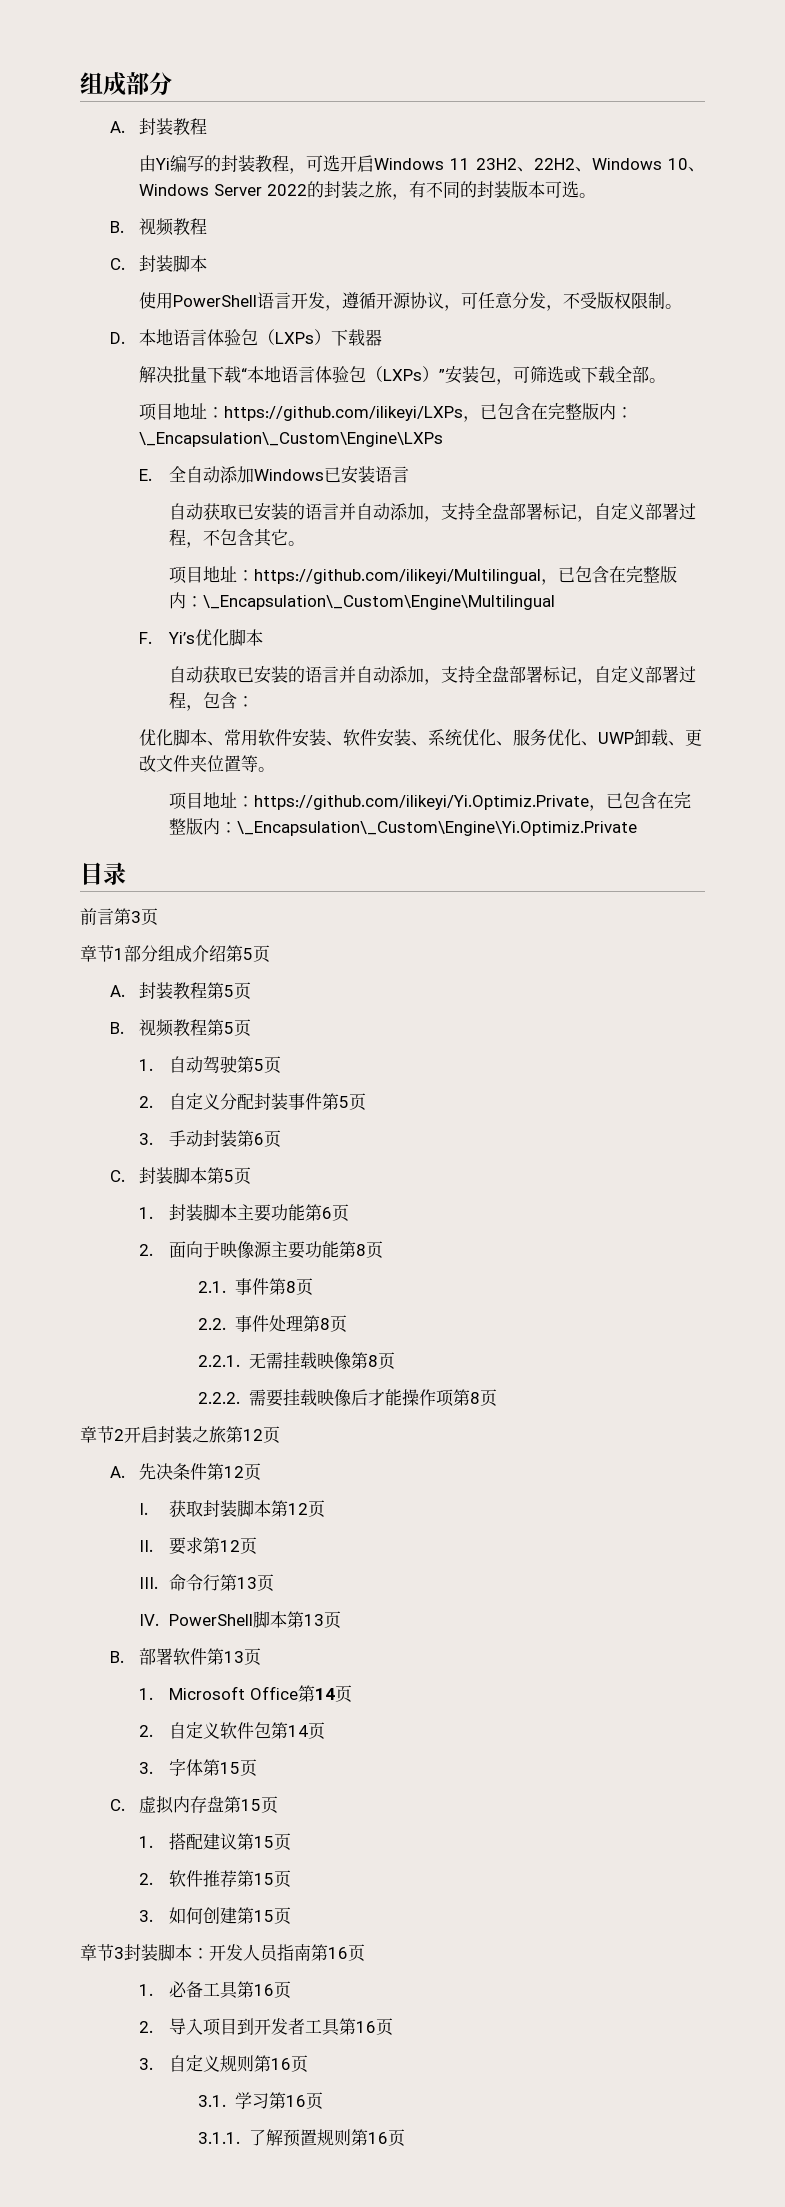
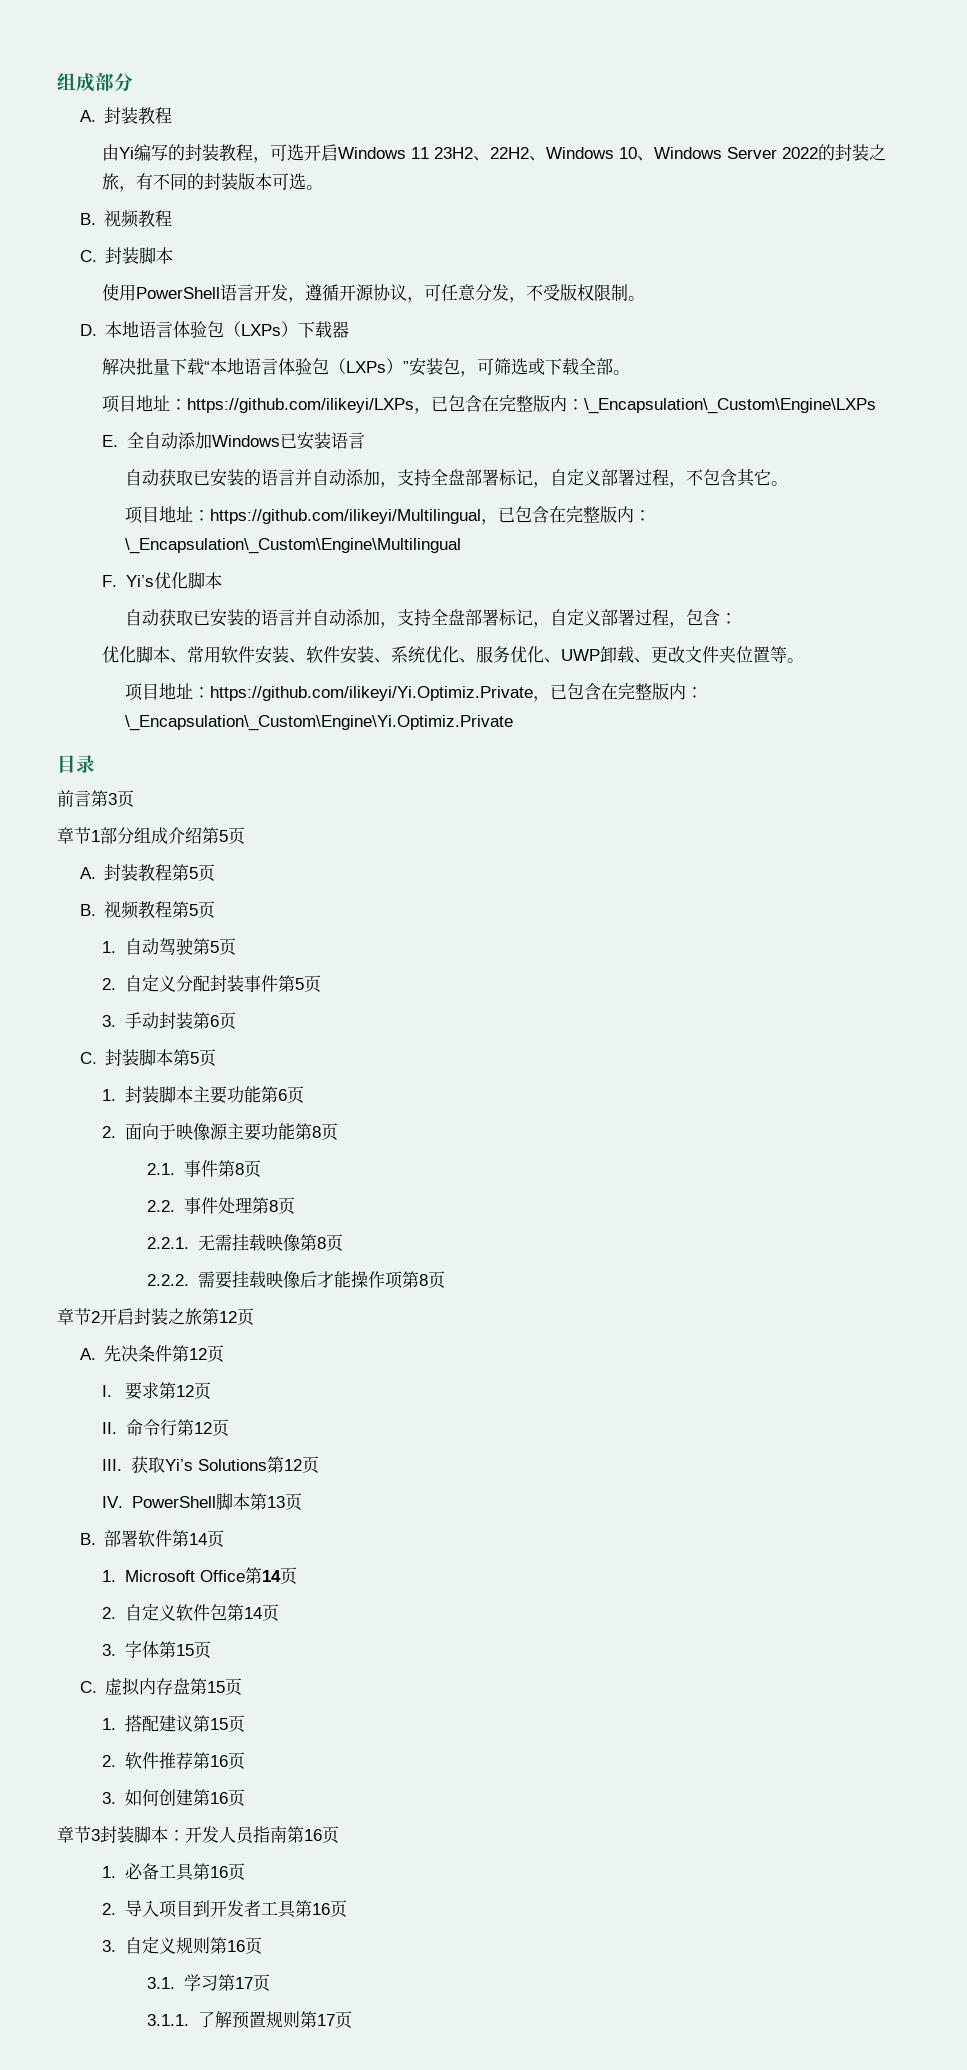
[168,1500,325,1518] [139,1540,154,1552] 获取封装脚本第12页 // II. -> (113, 1391) none
[139,1577,159,1589] III. -> [102,1422,118,1434] II.
[236,1577,257,1589] 13 -> [193,1419,229,1437] [102,1456,302,1473] 12页 // III.获取Yi’s Solutions第12
[224,1651,245,1663] 13 -> [189,1533,208,1545] 14
[253,1873,274,1885] 15 -> [209,1755,228,1767] 16
[253,1910,274,1922] 15 -> [209,1792,228,1804] 16
[285,2095,306,2107] 16 -> [234,1977,253,1989] 17
[367,2132,388,2144] 16 -> [316,2014,335,2026] 17

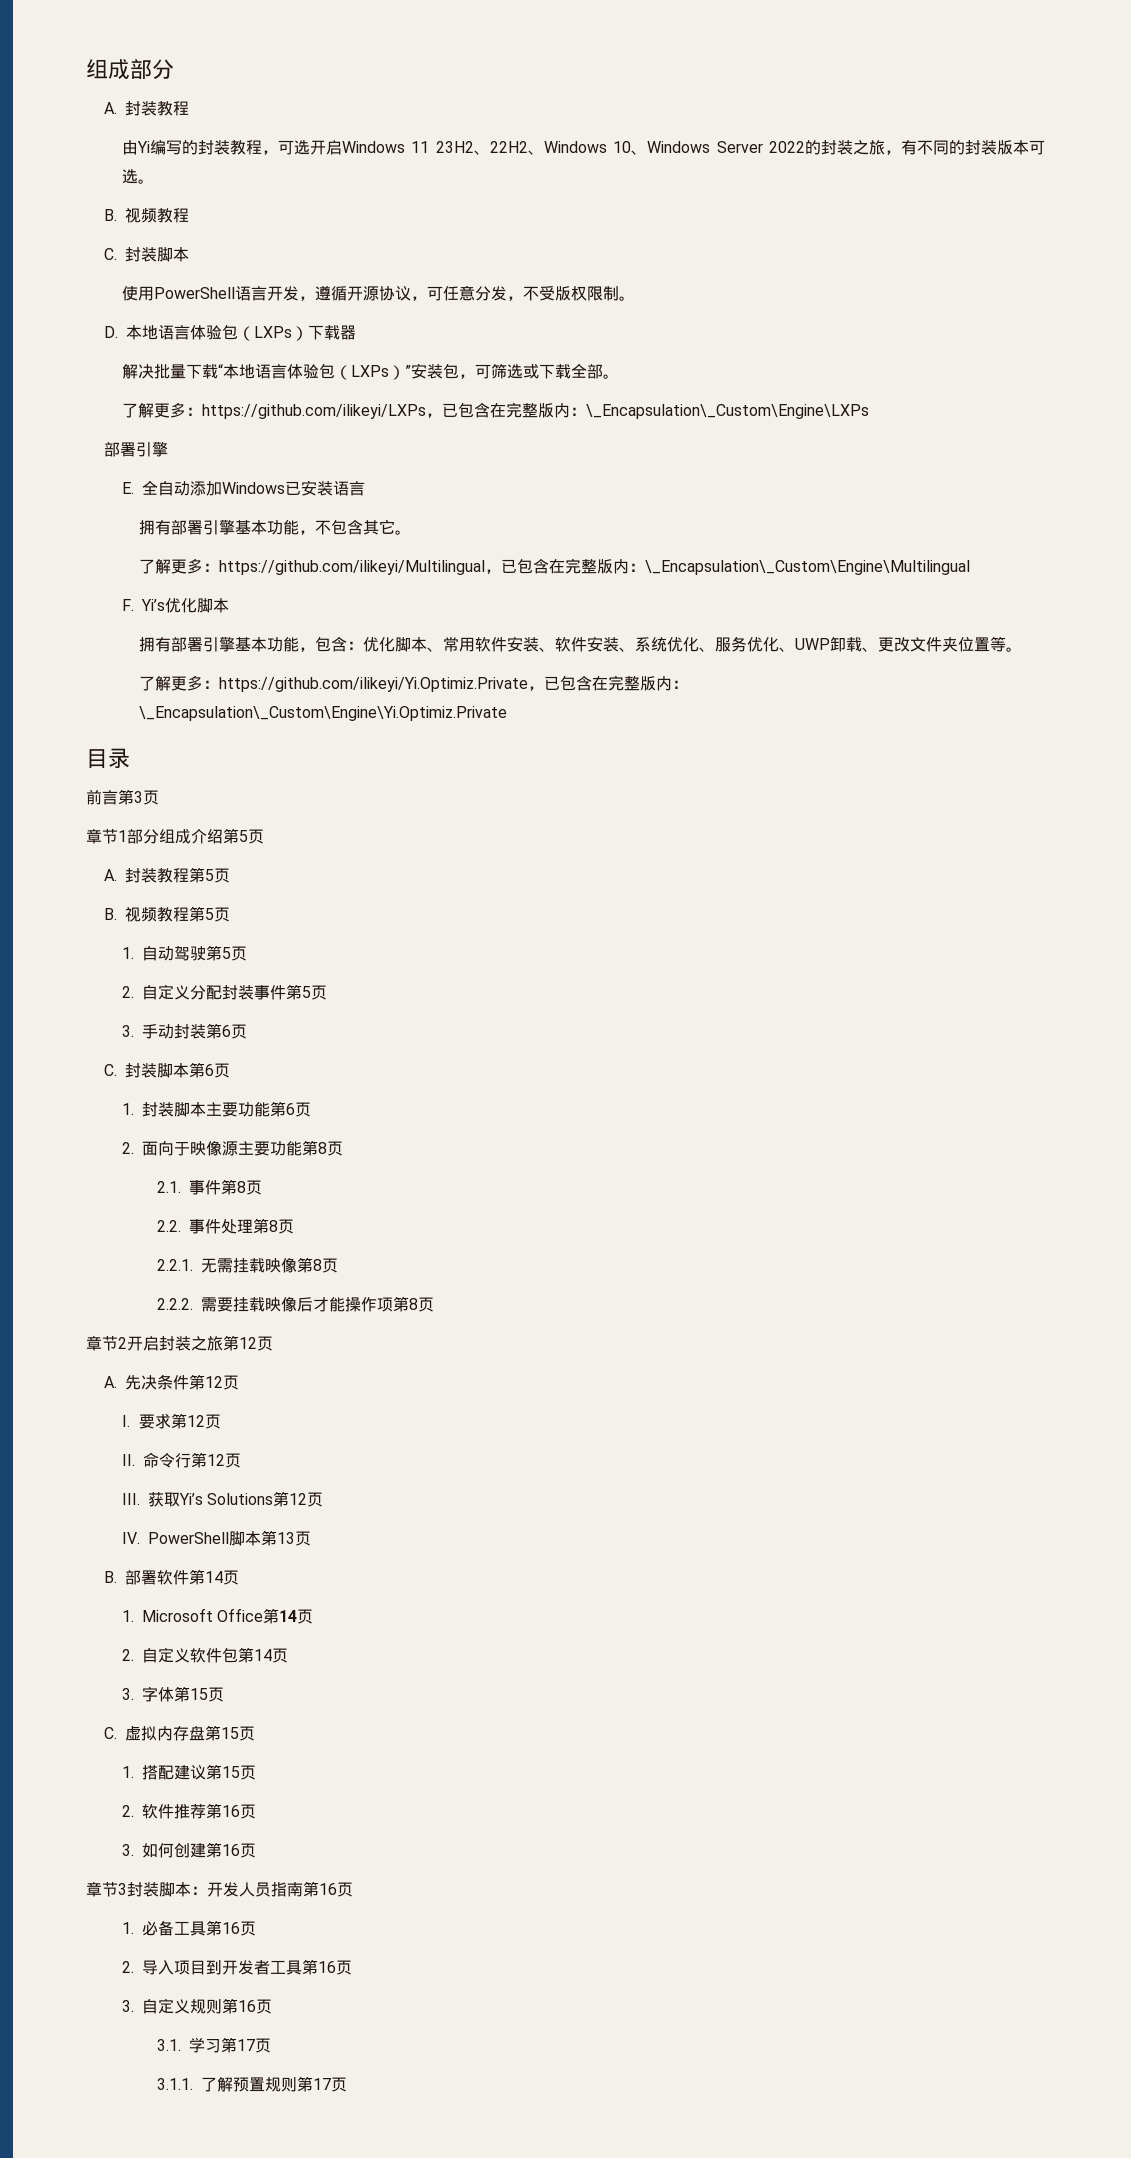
[102,395,171,413] 项目地址 -> [121,402,186,418] 了解更多
(877, 406) none -> [103,442,168,457] // 部署引擎
[124,469,669,488] 自动获取已安装的语言并自动添加，支持全盘部署标记，自定义部署过程 -> [139,520,300,535] 拥有部署引擎基本功能
[124,506,193,524] 项目地址 -> [139,558,204,574] 了解更多
[124,609,669,628] 自动获取已安装的语言并自动添加，支持全盘部署标记，自定义部署过程 -> [139,637,300,652] 拥有部署引擎基本功能
(737, 618) // -> (364, 645) none
[124,683,193,701] 项目地址 -> [139,675,204,691] 了解更多
[190,1052,200,1064] 5 -> [204,1064,214,1076] 6

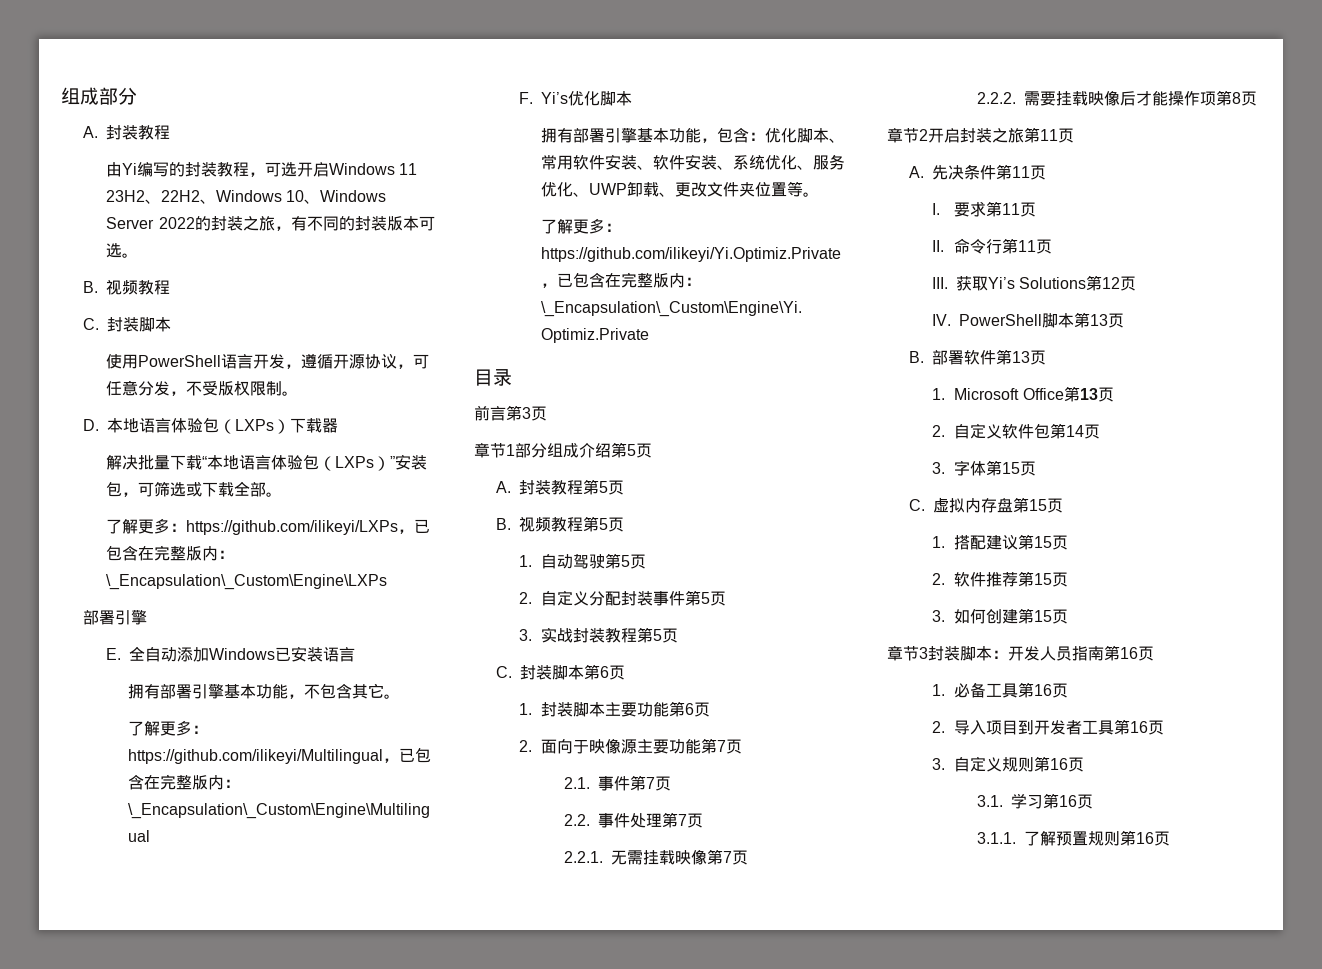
[141,1023,231,1039] 手动封装第6 -> [541,627,663,643] 实战封装教程第5
[317,1142,327,1154] 8 -> [717,740,727,752] 7
[236,1181,246,1193] 8 -> [645,777,655,789] 7
[268,1220,278,1232] 8 -> [677,814,687,826] 7
[312,1259,322,1271] 8 -> [722,851,732,863] 7
[239,1337,257,1349] 12 -> [1040,129,1058,141] 11
[204,1376,223,1388] 12 -> [1012,166,1031,178] 11
[187,1415,206,1427] 12 -> [1002,203,1021,215] 11
[206,1454,225,1466] 12 -> [1018,240,1037,252] 11
[204,1571,223,1583] 14 -> [1012,351,1031,363] 13
[278,1610,297,1622] 14 -> [1079,388,1098,400] 13
[221,1805,240,1817] 16 -> [1034,573,1053,585] 15
[221,1844,240,1856] 16 -> [1034,610,1053,622] 15
[236,2039,255,2051] 17 -> [1058,795,1077,807] 16
[312,2078,331,2090] 17 -> [1135,832,1154,844] 16

